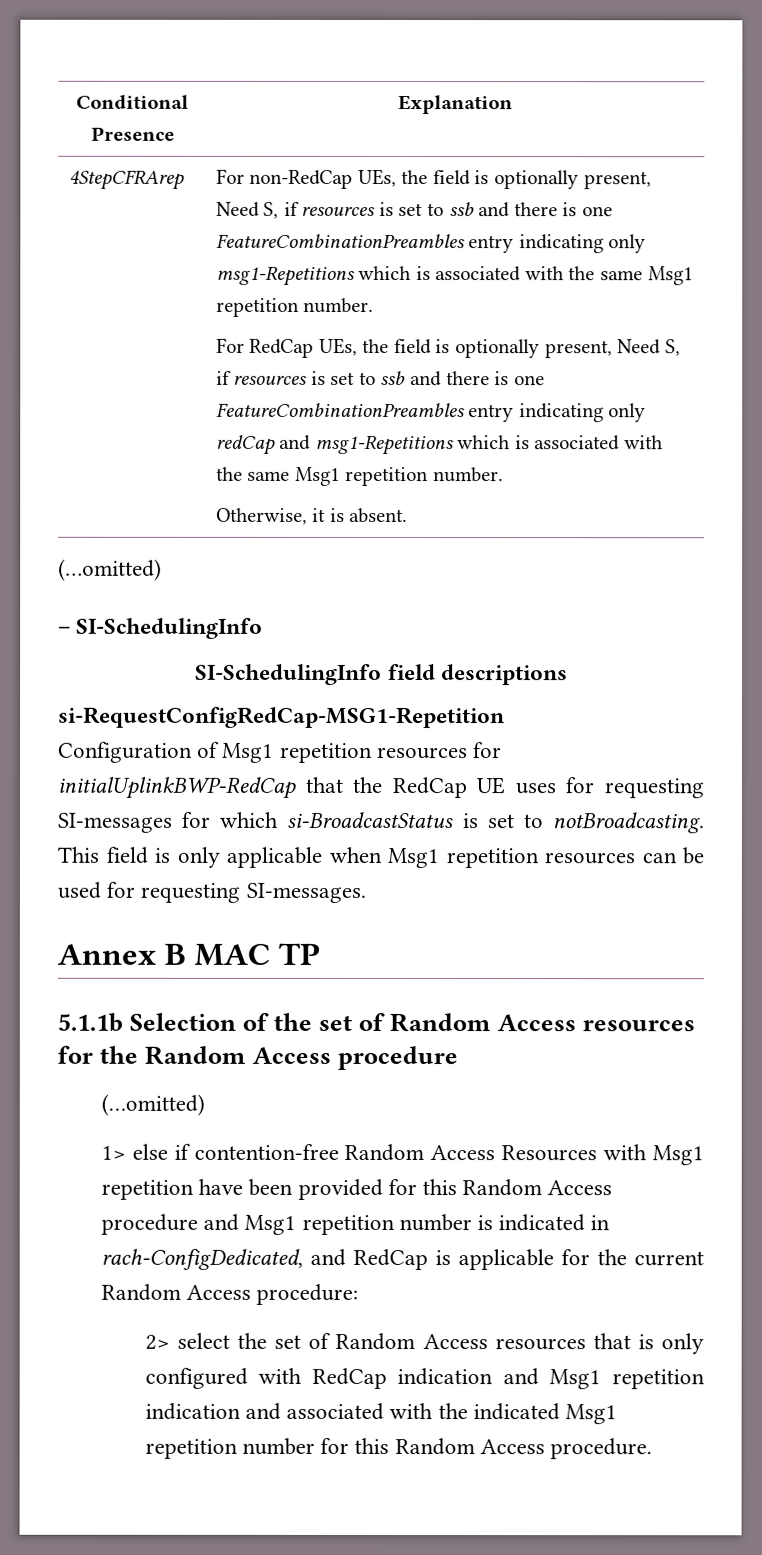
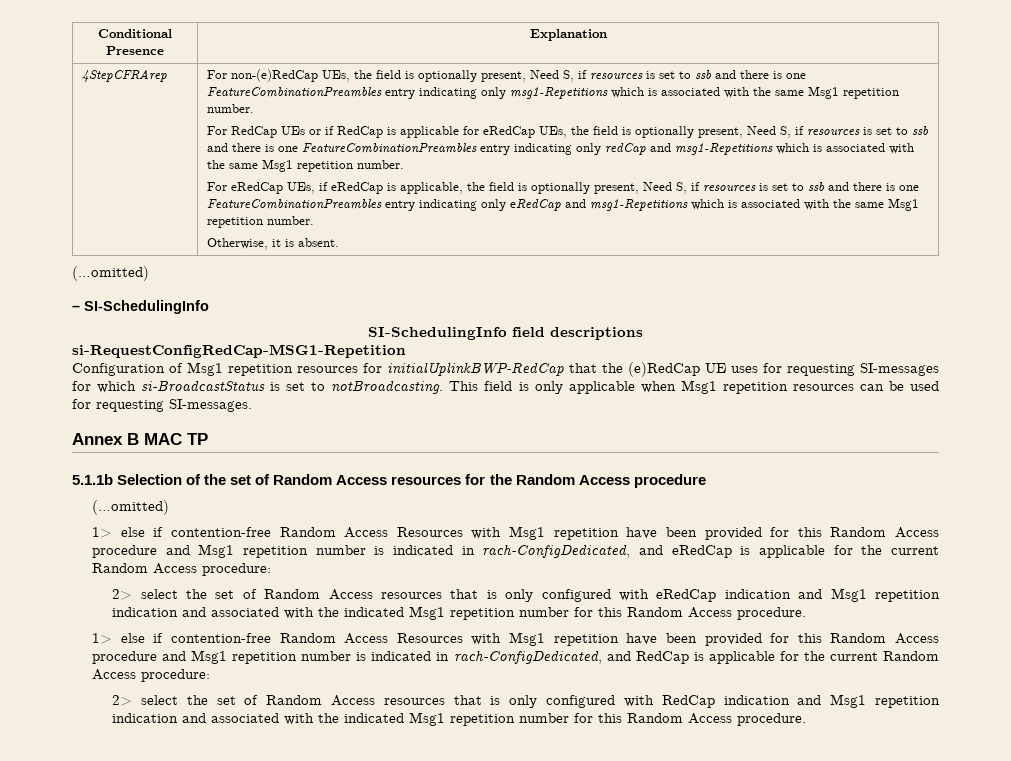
[249,169,354,189] non-RedCap -> [231,69,319,82] non-(e)RedCap
(315, 348) none -> [281,126,536,138] UEs or if RedCap is applicable for eRedCap
(504, 475) none -> [207,182,920,194] [207,198,920,211] [207,216,315,228] // For eRedCap UEs, if eRedCap is applicable, the field is optionally present, Need S, if resources is set to ssb and there is one FeatureCombinationPreambles entry indicating only eRedCap and msg1-Repetitions which is associated with the same Msg1 repetition number.
[391,777,468,799] RedCap -> [628,362,700,377] (e)RedCap
(205, 1104) none -> [92,526,939,540] [92,544,939,558] [92,563,272,576] [112,588,940,602] [112,606,807,620] // 1> else if contention-free Random Access Resources with Msg1 repetition have been provided for this Random Access procedure and Msg1 repetition number is indicated in rach-ConfigDedicated, and eRedCap is applicable for the current Random Access procedure: // 2> select the set of Random Access resources that is only configured with eRedCap indication and Msg1 repetition indication and associated with the indicated Msg1 repetition number for this Random Access procedure.

